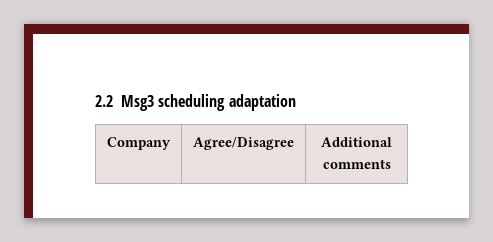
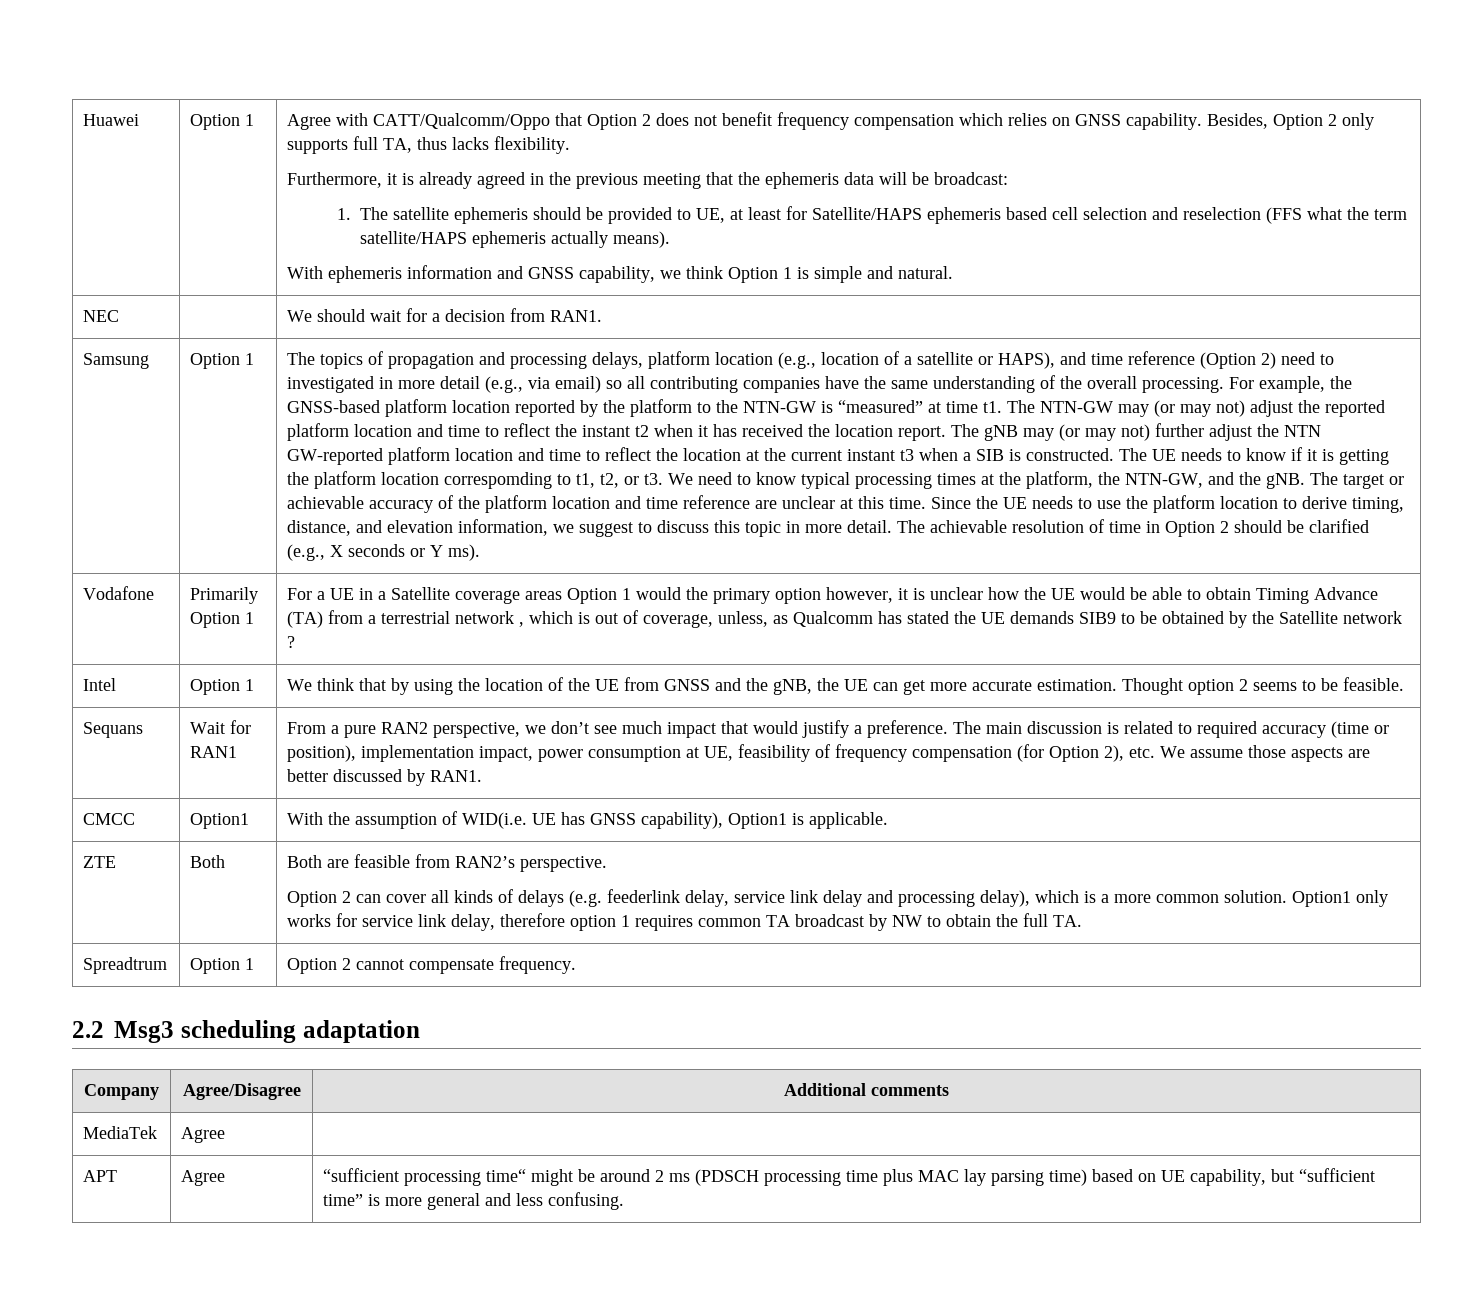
(95, 101) none -> [83,114,140,126] [190,114,255,130] [287,112,1375,130] [287,136,571,154] [287,172,1009,189] [337,206,1408,224] [360,231,671,248] [287,265,954,283] [83,310,120,322] [287,308,603,322] [83,353,150,369] [190,353,255,369] [287,351,1335,369] [287,375,1353,393] [287,399,1386,417] [287,423,1322,441] [287,447,1390,465] [287,471,1405,489] [287,495,1405,513] [287,519,1370,537] [287,544,481,561] [83,586,155,600] [190,587,259,604] [190,612,255,628] [287,587,1379,604] [287,610,1403,628] [287,636,296,648] [83,678,117,691] [190,679,255,695] [287,677,1405,695] [83,722,144,738] [190,720,252,734] [190,746,238,758] [287,720,1390,738] [287,744,1371,762] [287,769,483,786] [83,813,136,825] [190,813,250,829] [287,811,889,829] [83,856,117,868] [190,855,226,868] [287,854,608,872] [287,889,1389,907] [287,913,1083,931] [83,957,168,974] [190,958,255,974] [287,956,577,974] Huawei | Option 1 | Agree with CATT/Qualcomm/Oppo that Option 2 does not benefit frequency compensation which relies on GNSS capability. Besides, Option 2 only supports full TA, thus lacks flexibility. // Furthermore, it is already agreed in the previous meeting that the ephemeris data will be broadcast: // 1. The satellite ephemeris should be provided to UE, at least for Satellite/HAPS ephemeris based cell selection and reselection (FFS what the term satellite/HAPS ephemeris actually means). // With ephemeris information and GNSS capability, we think Option 1 is simple and natural. // NEC | | We should wait for a decision from RAN1. // Samsung | Option 1 | The topics of propagation and processing delays, platform location (e.g., location of a satellite or HAPS), and time reference (Option 2) need to investigated in more detail (e.g., via email) so all contributing companies have the same understanding of the overall processing. For example, the GNSS-based platform location reported by the platform to the NTN-GW is “measured” at time t1. The NTN-GW may (or may not) adjust the reported platform location and time to reflect the instant t2 when it has received the location report. The gNB may (or may not) further adjust the NTN GW-reported platform location and time to reflect the location at the current instant t3 when a SIB is constructed. The UE needs to know if it is getting the platform location correspomding to t1, t2, or t3. We need to know typical processing times at the platform, the NTN-GW, and the gNB. The target or achievable accuracy of the platform location and time reference are unclear at this time. Since the UE needs to use the platform location to derive timing, distance, and elevation information, we suggest to discuss this topic in more detail. The achievable resolution of time in Option 2 should be clarified (e.g., X seconds or Y ms). // Vodafone | Primarily Option 1 | For a UE in a Satellite coverage areas Option 1 would the primary option however, it is unclear how the UE would be able to obtain Timing Advance (TA) from a terrestrial network , which is out of coverage, unless, as Qualcomm has stated the UE demands SIB9 to be obtained by the Satellite network ? // Intel | Option 1 | We think that by using the location of the UE from GNSS and the gNB, the UE can get more accurate estimation. Thought option 2 seems to be feasible. // Sequans | Wait for RAN1 | From a pure RAN2 perspective, we don’t see much impact that would justify a preference. The main discussion is related to required accuracy (time or position), implementation impact, power consumption at UE, feasibility of frequency compensation (for Option 2), etc. We assume those aspects are better discussed by RAN1. // CMCC | Option1 | With the assumption of WID(i.e. UE has GNSS capability), Option1 is applicable. // ZTE | Both | Both are feasible from RAN2’s perspective. // Option 2 can cover all kinds of delays (e.g. feederlink delay, service link delay and processing delay), which is a more common solution. Option1 only works for service link delay, therefore option 1 requires common TA broadcast by NW to obtain the full TA. // Spreadtrum | Option 1 | Option 2 cannot compensate frequency. //
(391, 164) none -> [83,1126,158,1139] [181,1127,226,1143] [83,1170,118,1182] [181,1170,226,1186] [323,1168,1376,1186] [323,1192,625,1210] // MediaTek | Agree | // APT | Agree | “sufficient processing time“ might be around 2 ms (PDSCH processing time plus MAC lay parsing time) based on UE capability, but “sufficient time” is more general and less confusing.

